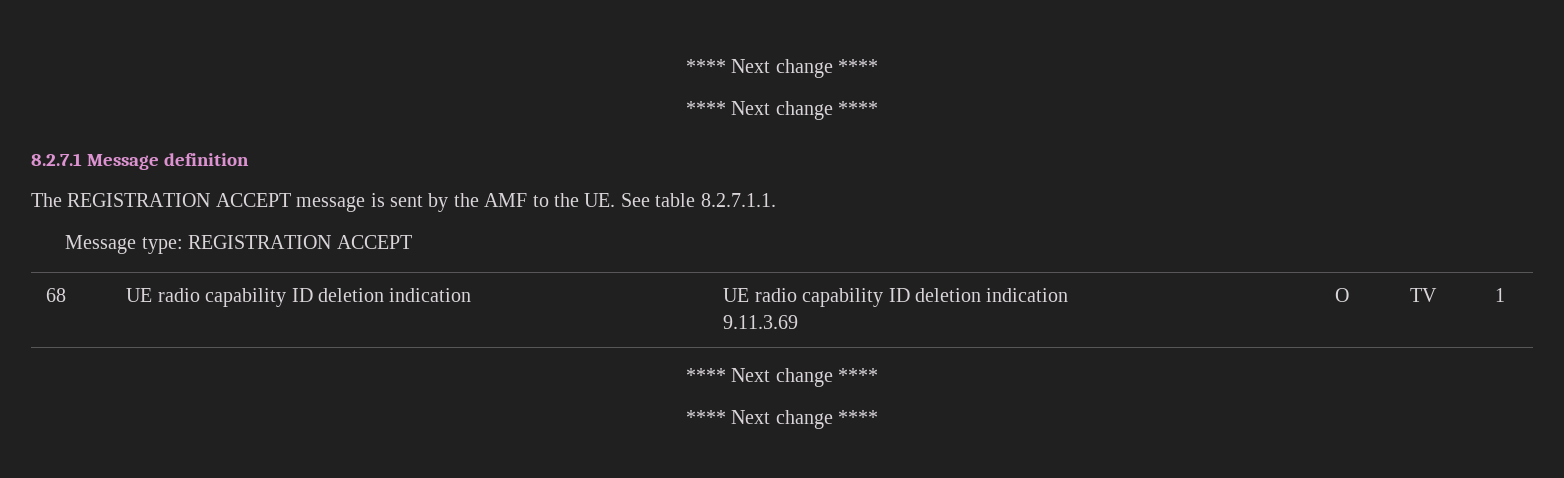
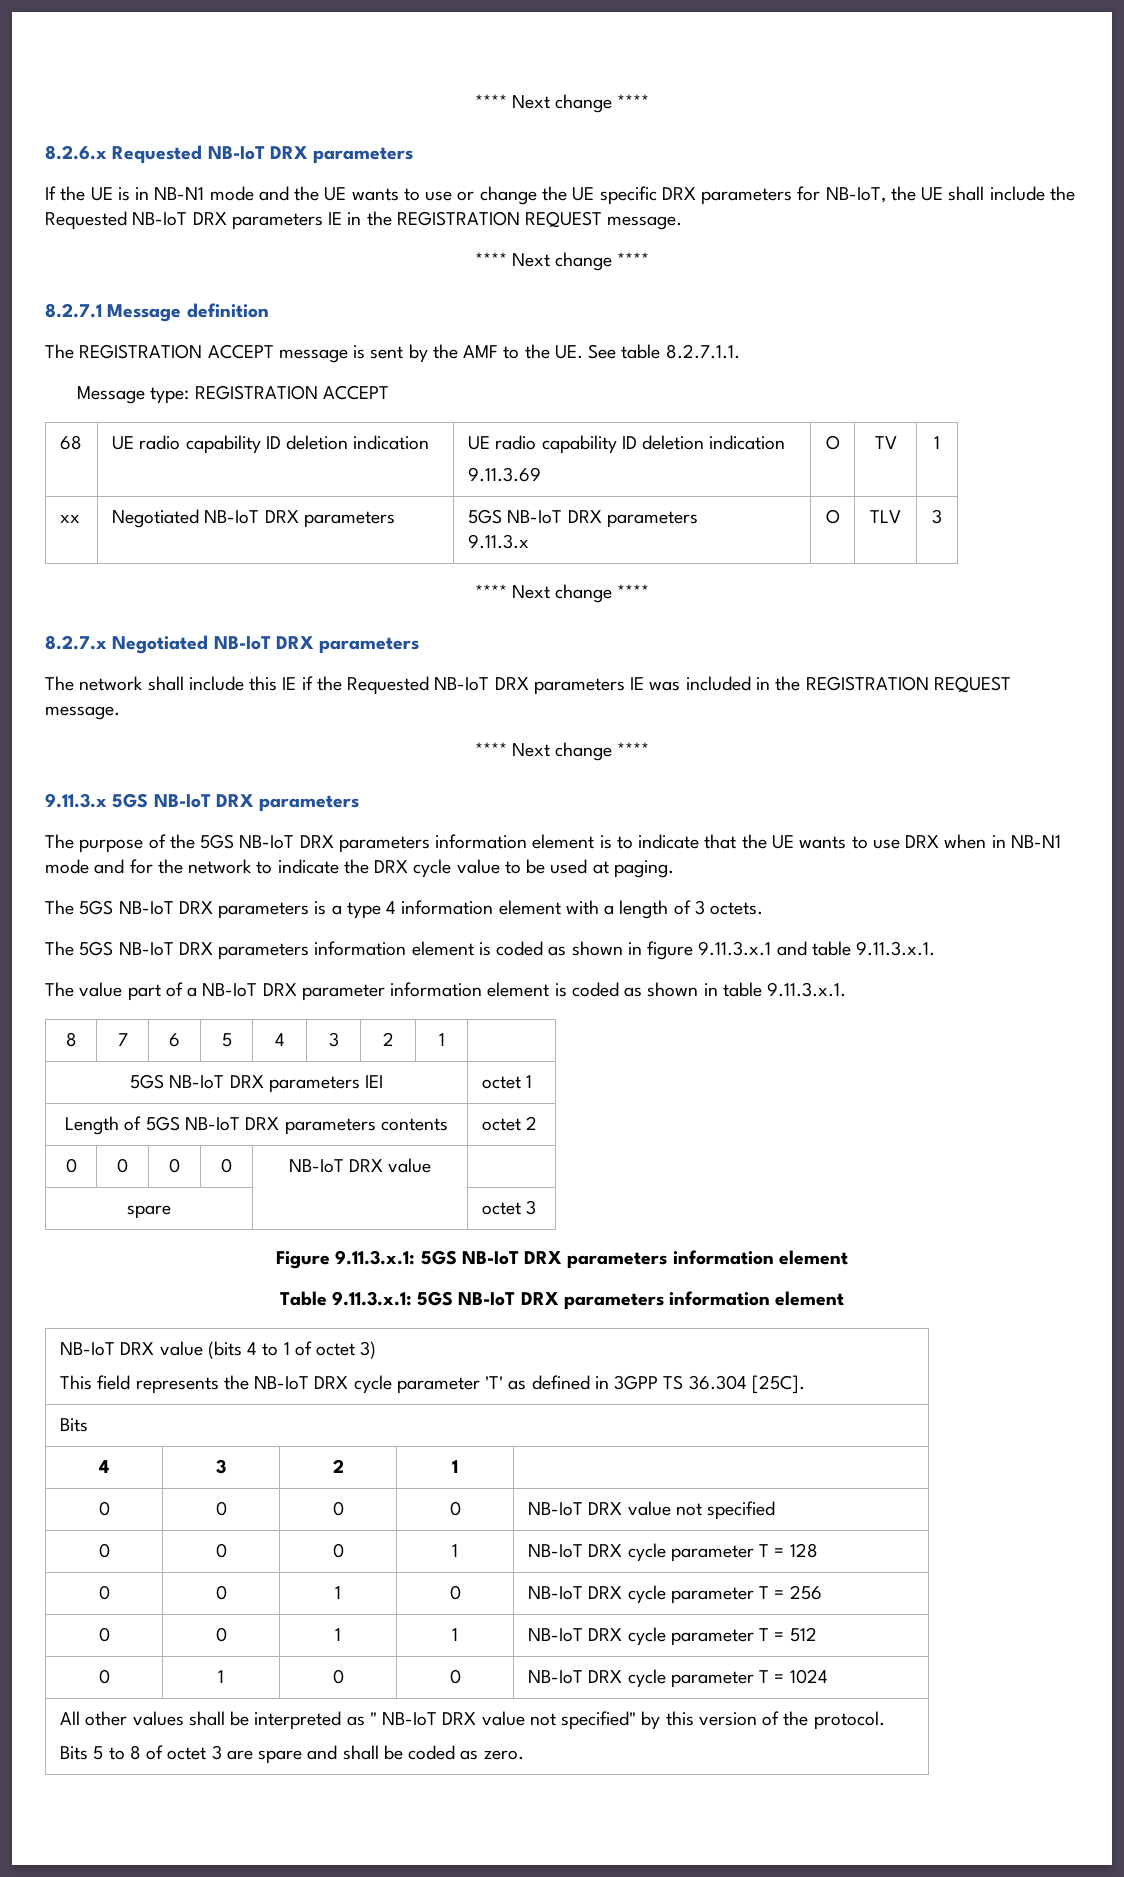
[685,59,879,78] **** Next change **** -> [474,94,650,113] [45,145,414,164] [45,186,1075,205] [45,211,683,230] **** Next change **** // 8.2.6.x Requested NB-IoT DRX parameters // If the UE is in NB-N1 mode and the UE wants to use or change the UE specific DRX parameters for NB-IoT, the UE shall include the Requested NB-IoT DRX parameters IE in the REGISTRATION REQUEST message.
[685,368,879,387] [685,410,879,429] // **** Next change **** // **** Next change **** -> [59,515,80,523] [111,509,395,528] [467,509,698,528] [467,534,529,549] [825,509,840,524] [870,510,901,523] [932,509,942,524] [474,584,650,603] [45,635,420,654] [45,676,1011,695] [45,706,120,720] [474,742,650,761] [45,793,360,812] [45,834,1061,853] [45,859,674,878] [45,900,764,919] [45,941,936,960] [45,982,847,1001] [65,1032,77,1047] [117,1033,128,1046] [169,1033,180,1047] [221,1033,232,1047] [274,1033,285,1046] [328,1032,339,1047] [382,1032,394,1046] [438,1033,445,1046] [129,1074,384,1093] [481,1075,533,1089] [65,1116,448,1135] [481,1116,538,1131] [65,1158,77,1173] [117,1158,128,1173] [169,1158,180,1173] [221,1158,232,1173] [288,1158,432,1173] [127,1205,171,1219] [481,1200,537,1215] [276,1250,848,1269] [279,1291,845,1310] [59,1341,377,1359] [59,1375,805,1394] [59,1418,88,1432] [99,1460,109,1473] [216,1459,226,1474] [332,1459,344,1473] [452,1460,458,1473] [98,1501,110,1516] [215,1501,227,1516] [332,1501,344,1516] [449,1501,461,1516] [527,1501,776,1520] [98,1543,110,1558] [215,1543,227,1558] [332,1543,344,1558] [452,1544,458,1557] [527,1543,818,1562] [98,1585,110,1600] [215,1585,227,1600] [335,1586,341,1599] [449,1585,461,1600] [527,1585,822,1604] [98,1627,110,1642] [215,1627,227,1642] [335,1628,341,1641] [452,1628,458,1641] [527,1627,817,1646] [98,1669,110,1684] [218,1670,224,1683] [332,1669,344,1684] [449,1669,461,1684] [527,1669,828,1688] [59,1711,885,1730] [59,1745,524,1764] // xx | Negotiated NB-IoT DRX parameters | 5GS NB-IoT DRX parameters // 9.11.3.x | O | TLV | 3 // **** Next change **** // 8.2.7.x Negotiated NB-IoT DRX parameters // The network shall include this IE if the Requested NB-IoT DRX parameters IE was included in the REGISTRATION REQUEST message. // **** Next change **** // 9.11.3.x 5GS NB-IoT DRX parameters // The purpose of the 5GS NB-IoT DRX parameters information element is to indicate that the UE wants to use DRX when in NB-N1 mode and for the network to indicate the DRX cycle value to be used at paging. // The 5GS NB-IoT DRX parameters is a type 4 information element with a length of 3 octets. // The 5GS NB-IoT DRX parameters information element is coded as shown in figure 9.11.3.x.1 and table 9.11.3.x.1. // The value part of a NB-IoT DRX parameter information element is coded as shown in table 9.11.3.x.1. // 8 | 7 | 6 | 5 | 4 | 3 | 2 | 1 | // 5GS NB-IoT DRX parameters IEI | octet 1 // Length of 5GS NB-IoT DRX parameters contents | octet 2 // 0 | 0 | 0 | 0 | NB-IoT DRX value | // spare | | octet 3 // Figure 9.11.3.x.1: 5GS NB-IoT DRX parameters information element // Table 9.11.3.x.1: 5GS NB-IoT DRX parameters information element // NB-IoT DRX value (bits 4 to 1 of octet 3) // This field represents the NB-IoT DRX cycle parameter 'T' as defined in 3GPP TS 36.304 [25C]. // Bits // 4 | 3 | 2 | 1 | // 0 | 0 | 0 | 0 | NB-IoT DRX value not specified // 0 | 0 | 0 | 1 | NB-IoT DRX cycle parameter T = 128 // 0 | 0 | 1 | 0 | NB-IoT DRX cycle parameter T = 256 // 0 | 0 | 1 | 1 | NB-IoT DRX cycle parameter T = 512 // 0 | 1 | 0 | 0 | NB-IoT DRX cycle parameter T = 1024 // All other values shall be interpreted as " NB-IoT DRX value not specified" by this version of the protocol. // Bits 5 to 8 of octet 3 are spare and shall be coded as zero.

